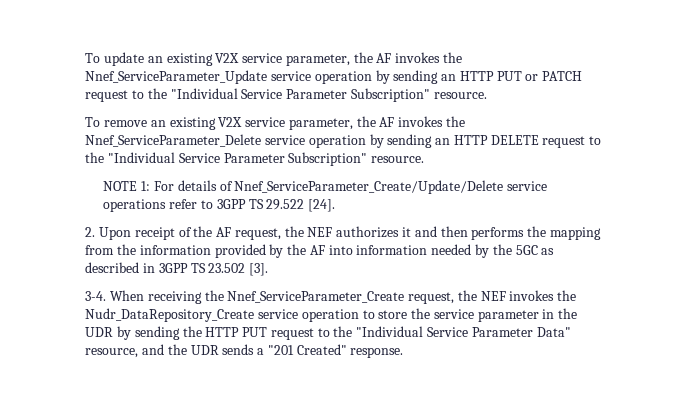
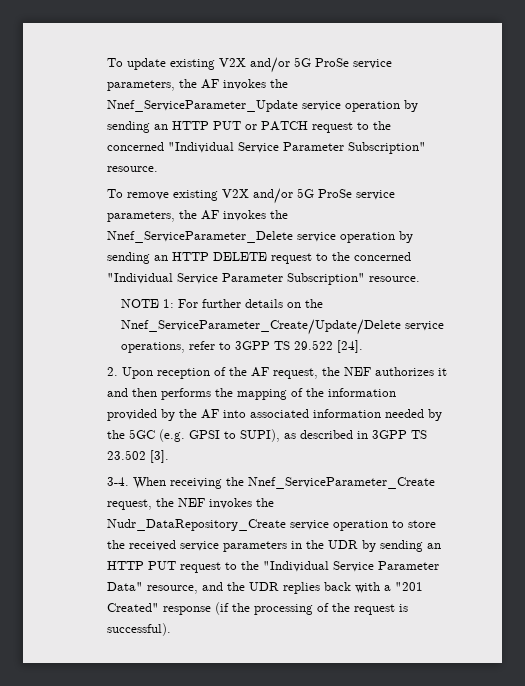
[147,53,350,66] an existing V2X service parameter, -> [169,57,392,73] [106,80,175,91] existing V2X and/or 5G ProSe service parameters,
(167, 93) none -> [106,142,164,151] concerned
[150,117,353,130] an existing V2X service parameter, -> [172,188,395,204] [106,211,175,222] existing V2X and/or 5G ProSe service parameters,
(105, 157) none -> [353,252,411,261] concerned
[177,180,233,191] details of -> [202,299,324,308] further details on the
[103,199,167,212] operations -> [121,342,186,353] operations,
[134,227,175,240] receipt -> [156,368,210,379] reception
[85,245,115,255] from -> [290,388,303,397] of
(353, 250) none -> [249,409,309,418] associated
(538, 250) none -> [158,429,280,442] (e.g. GPSI to SUPI),
[433,309,539,322] service parameter -> [128,540,287,552] received service parameters
[182,326,202,337] the -> [426,543,441,549] an
[222,344,404,358] sends a "201 Created" response. -> [282,582,423,594] [106,602,408,615] [106,623,171,636] replies back with a "201 Created" response (if the processing of the request is successful).

